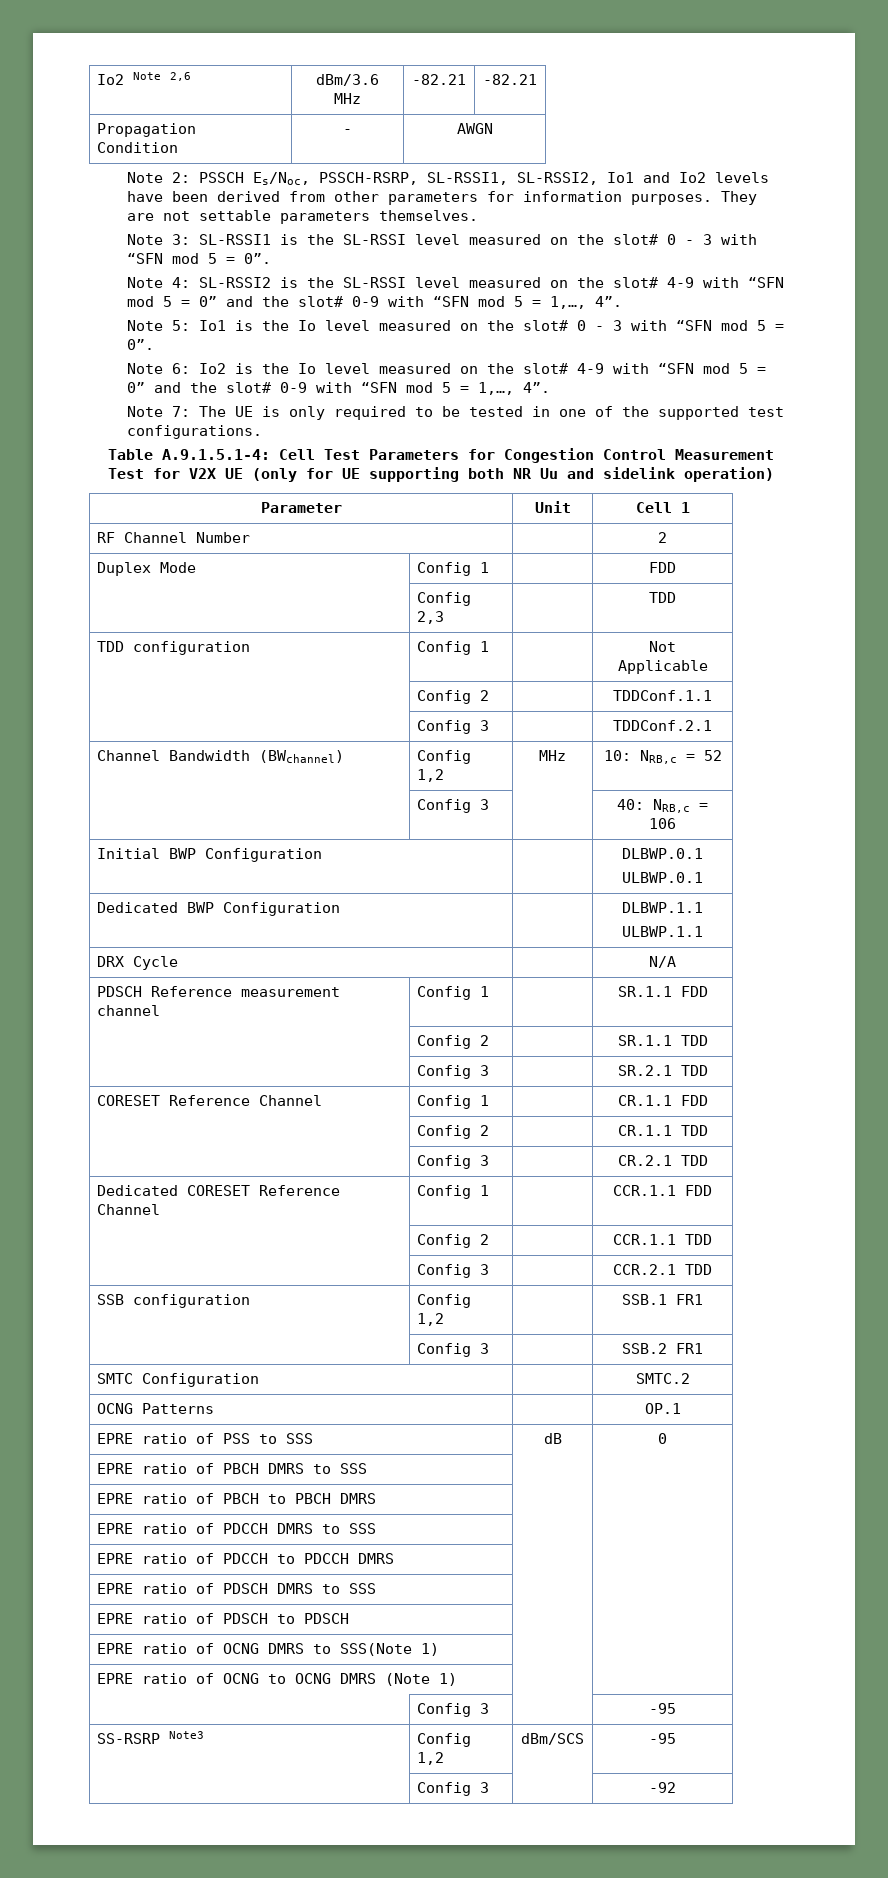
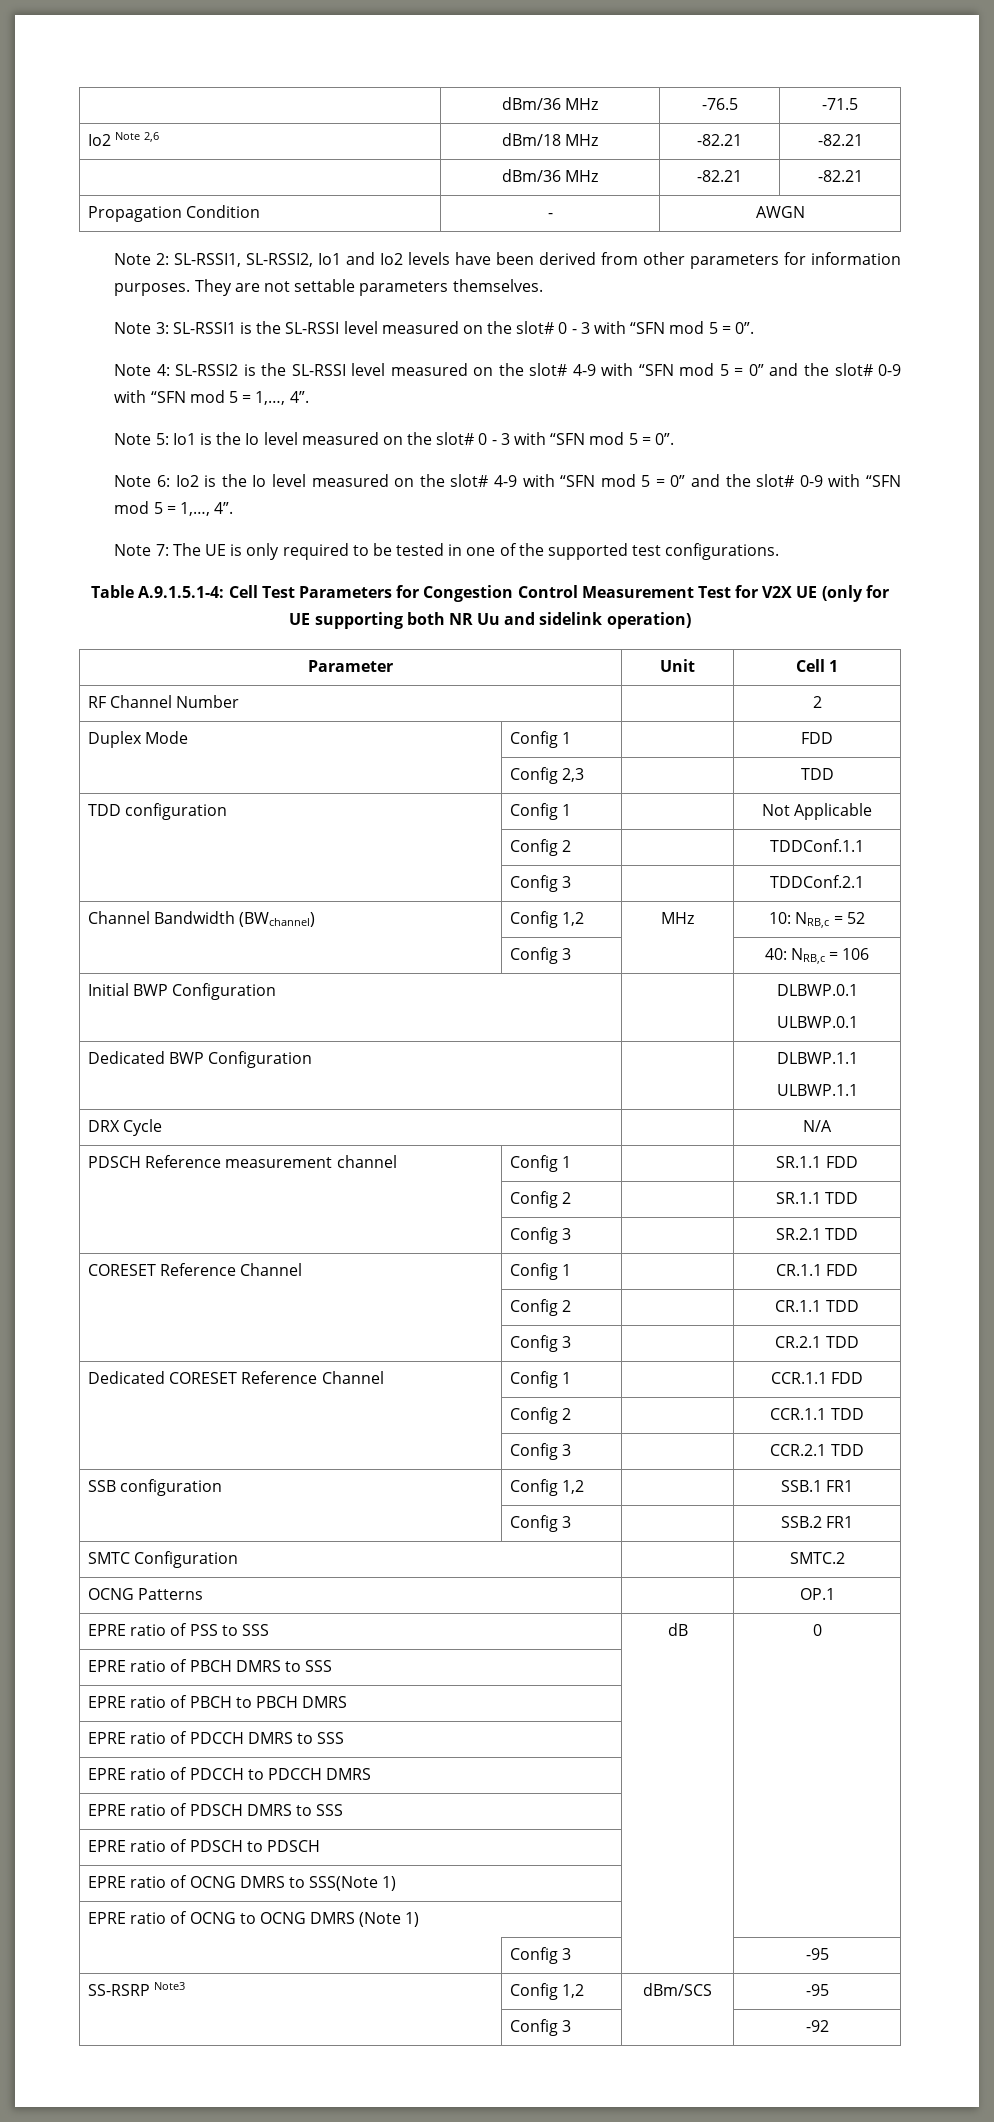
(96, 79) none -> [501,97,599,110] [701,98,738,110] [822,98,858,110] | dBm/36 MHz | -76.5 | -71.5 //
[316,74,379,86] dBm/3.6 -> [501,133,599,146] [697,134,742,146] [817,134,863,146] [501,169,561,182] dBm/18 MHz | -82.21 | -82.21 // | dBm/36
[199,172,419,185] PSSCH Es/Noc, PSSCH-RSRP, -> (170, 259) none

